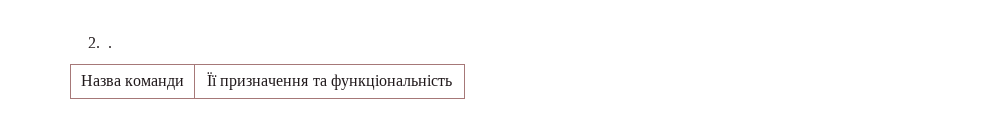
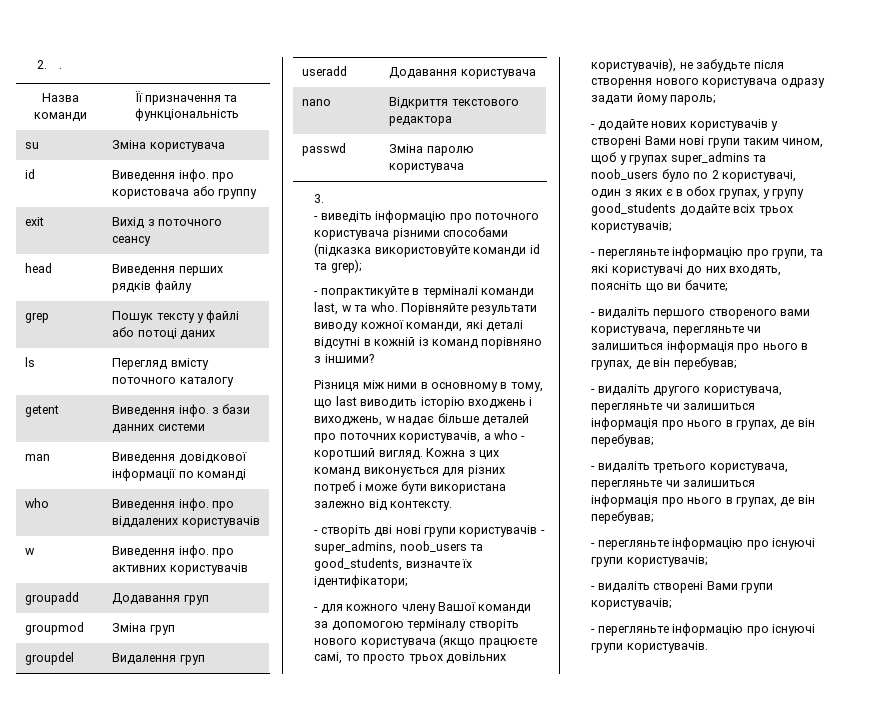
(452, 82) none -> [25,142,40,149] [112,140,225,152] [25,169,36,179] [112,169,235,182] [112,186,258,199] [25,217,45,226] [112,217,223,229] [112,236,152,246] [25,263,53,273] [112,264,223,276] [112,280,192,293] [25,312,50,323] [112,310,240,323] [112,327,216,340] [25,357,36,367] [112,358,209,370] [112,377,234,387] [25,405,60,417] [112,404,251,417] [112,424,205,434] [25,454,51,461] [112,452,247,464] [112,468,247,481] [25,498,50,508] [112,498,235,511] [112,516,260,528] [25,548,36,555] [112,545,235,558] [112,563,248,575] [25,592,80,605] [112,593,209,605] [25,622,85,635] [112,623,175,635] [25,652,75,665] [112,653,205,665] [302,66,348,76] [389,67,536,79] [302,99,332,106] [389,97,519,109] [389,116,453,126] [302,143,347,156] [389,144,474,156] [389,163,465,173] [314,194,325,203] [314,210,539,223] [314,227,509,240] [314,243,540,257] [314,259,362,273] [314,286,534,298] [314,302,538,315] [314,320,523,332] [314,337,543,349] [314,354,374,363] [314,380,543,392] [314,396,533,409] [314,413,529,426] [314,430,526,443] [314,448,499,460] [314,465,505,477] [314,481,506,494] [314,499,453,511] [314,525,545,537] [314,541,484,554] [314,558,473,571] [314,575,409,588] [314,602,532,614] [314,619,519,631] [314,634,537,648] [314,652,506,664] [591,58,784,72] [591,78,825,88] [591,93,717,105] [591,119,778,131] [591,136,824,148] [591,152,766,165] [591,169,796,182] [591,186,805,199] [591,203,793,216] [591,221,673,233] [591,246,824,259] [591,264,781,276] [591,280,728,293] [591,307,810,319] [591,326,762,336] [591,340,808,353] [591,357,737,370] [591,384,782,396] [591,403,756,413] [591,417,815,430] [591,434,655,447] [591,461,788,473] [591,480,756,490] [591,494,815,507] [591,511,655,524] [591,537,815,550] [591,555,708,567] [591,581,773,593] [591,598,673,610] [591,623,815,636] [591,641,708,653] // su | Зміна користувача // id | Виведення інфо. про користовача або группу // exit | Вихід з поточного сеансу // head | Виведення перших рядків файлу // grep | Пошук тексту у файлі або потоці даних // ls | Перегляд вмісту поточного каталогу // getent | Виведення інфо. з бази данних системи // man | Виведення довідкової інформації по команді // who | Виведення інфо. про віддалених користувачів // w | Виведення інфо. про активних користувачів // groupadd | Додавання груп // groupmod | Зміна груп // groupdel | Видалення груп // useradd | Додавання користувача // nano | Відкриття текстового редактора // passwd | Зміна паролю користувача // 3. // - виведіть інформацію про поточного користувача різними способами (підказка використовуйте команди id та grep); // - попрактикуйте в терміналі команди last, w та who. Порівняйте результати виводу кожної команди, які деталі відсутні в кожній із команд порівняно з іншими? // Різниця між ними в основному в тому, що last виводить історію входжень і виходжень, w надає більше деталей про поточних користувачів, а who - коротший вигляд. Кожна з цих команд виконується для різних потреб і може бути використана залежно від контексту. // - створіть дві нові групи користувачів - super_admins, noob_users та good_students, визначте їх ідентифікатори; // - для кожного члену Вашої команди за допомогою терміналу створіть нового користувача (якщо працюєте самі, то просто трьох довільних користувачів), не забудьте після створення нового користувача одразу задати йому пароль; // - додайте нових користувачів у створені Вами нові групи таким чином, щоб у групах super_admins та noob_users було по 2 користувачі, один з яких є в обох групах, у групу good_students додайте всіх трьох користувачів; // - перегляньте інформацію про групи, та які користувачі до них входять, поясніть що ви бачите; // - видаліть першого створеного вами користувача, перегляньте чи залишиться інформація про нього в групах, де він перебував; // - видаліть другого користувача, перегляньте чи залишиться інформація про нього в групах, де він перебував; // - видаліть третього користувача, перегляньте чи залишиться інформація про нього в групах, де він перебував; // - перегляньте інформацію про існуючі групи користувачів; // - видаліть створені Вами групи користувачів; // - перегляньте інформацію про існуючі групи користувачів.

